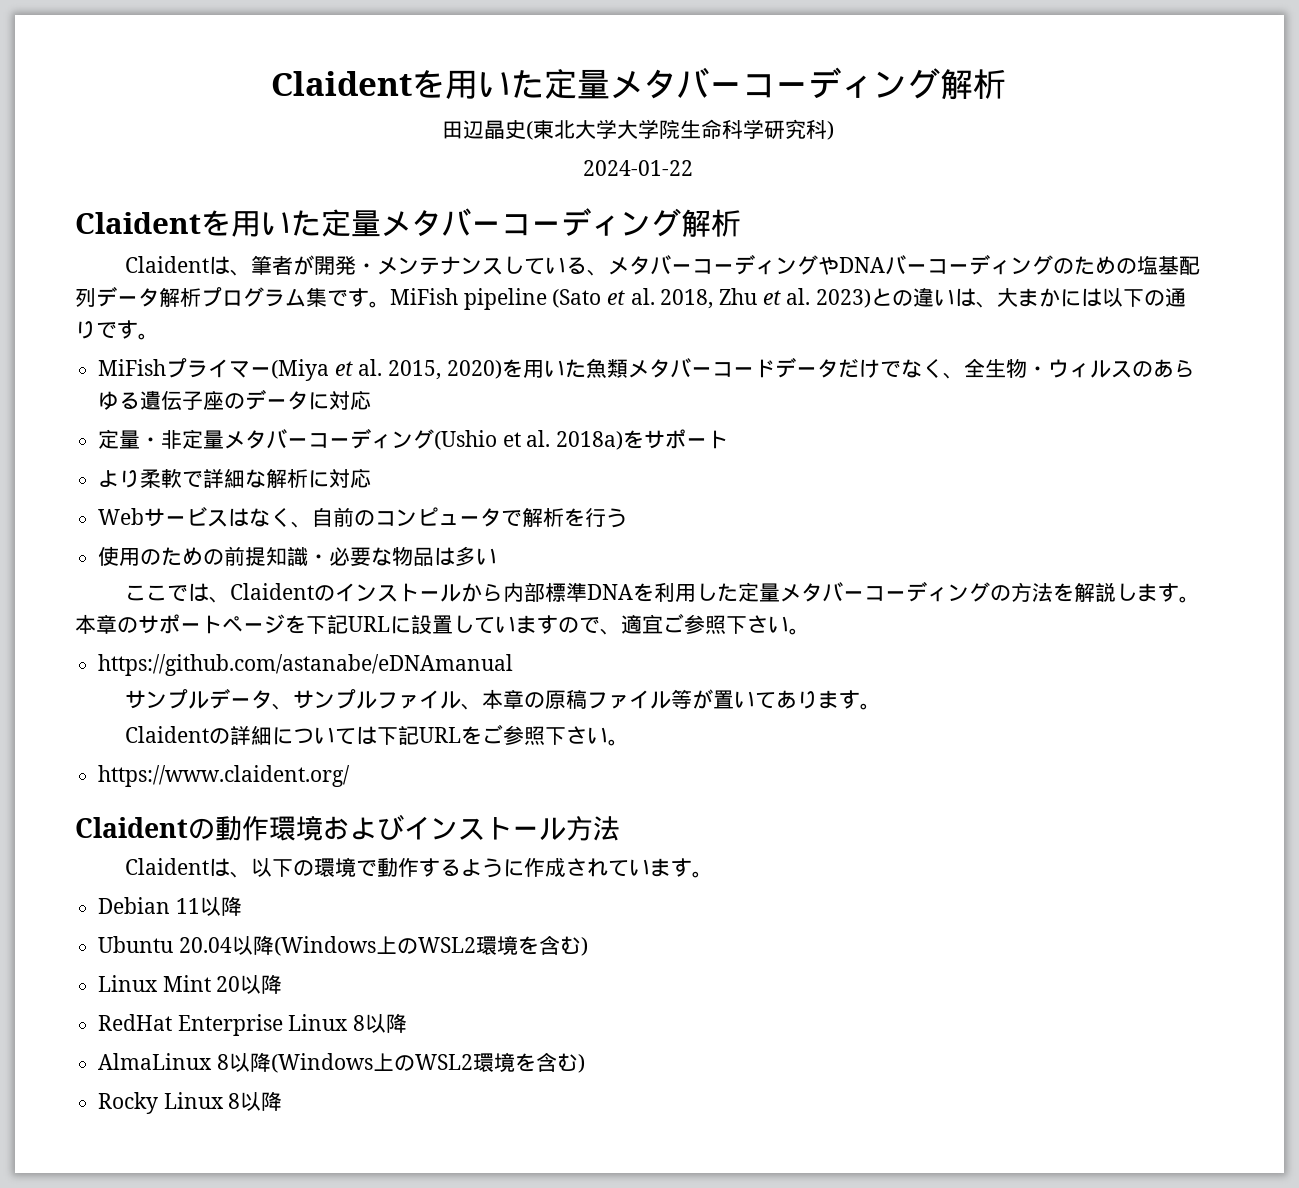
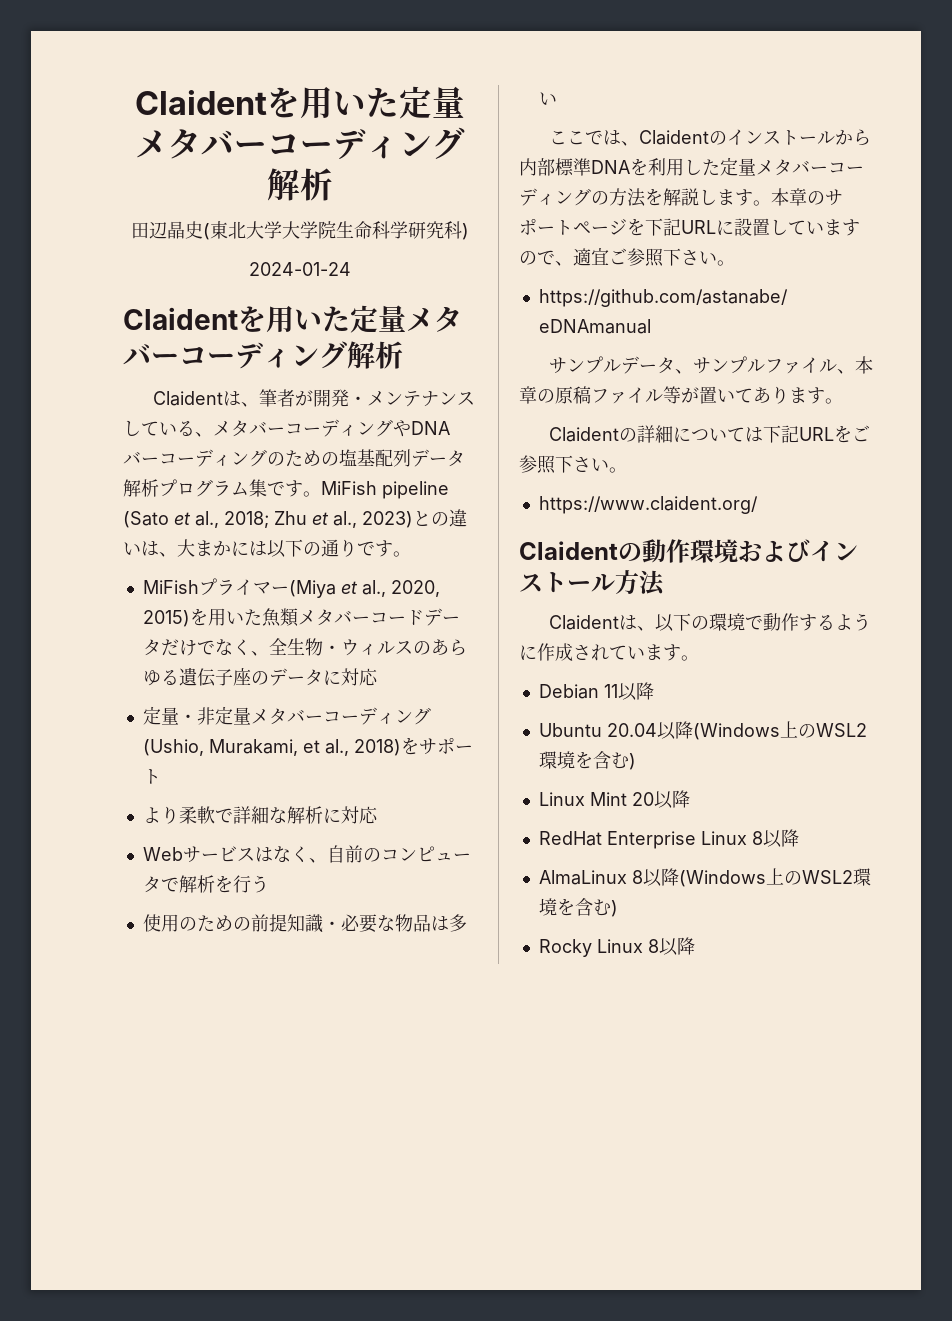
[583,160,693,176] 2024-01-22 -> [249,262,351,276] 2024-01-24
[630,288,714,309] al. 2018, -> [195,511,269,528] al., 2018;
[786,288,811,305] al. -> [333,511,357,528] al.,
[358,359,502,380] al. 2015, 2020) -> [361,580,440,597] [142,610,190,627] al., 2020, 2015)
[434,430,624,450] (Ushio et al. 2018a) -> [142,739,401,756] (Ushio, Murakami, et al., 2018)

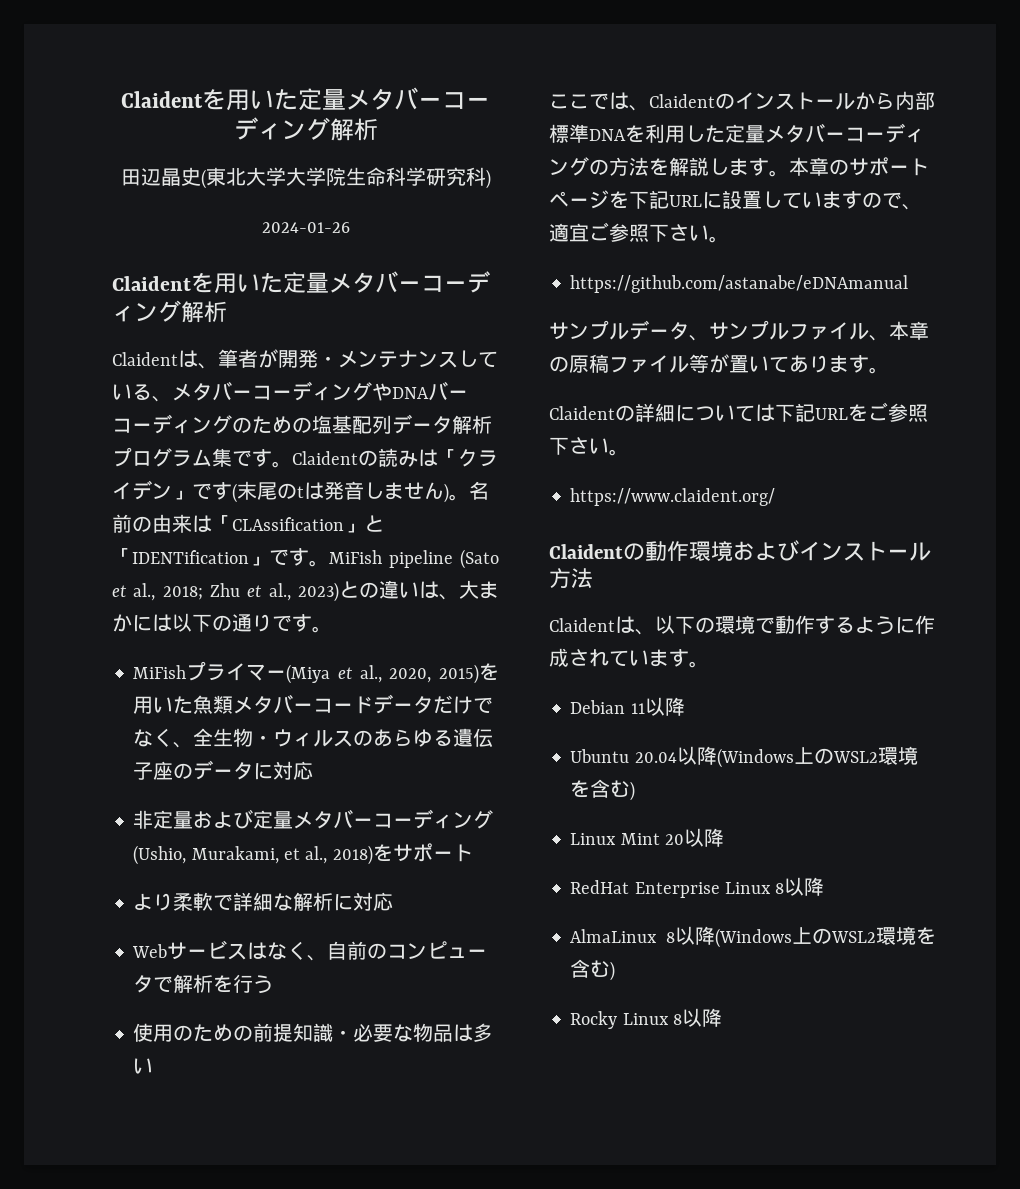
[249,262,351,276] 2024-01-24 -> [261,222,350,233] 2024-01-26
(321, 494) none -> [292,448,498,467] [112,480,489,503] [112,514,384,533] [112,548,329,567] Claidentの読みは「クライデン」です(末尾のtは発音しません)。名前の由来は「CLAssification」と「IDENTification」です。
[142,706,215,725] 定量・非 -> [133,809,254,829] 非定量および

